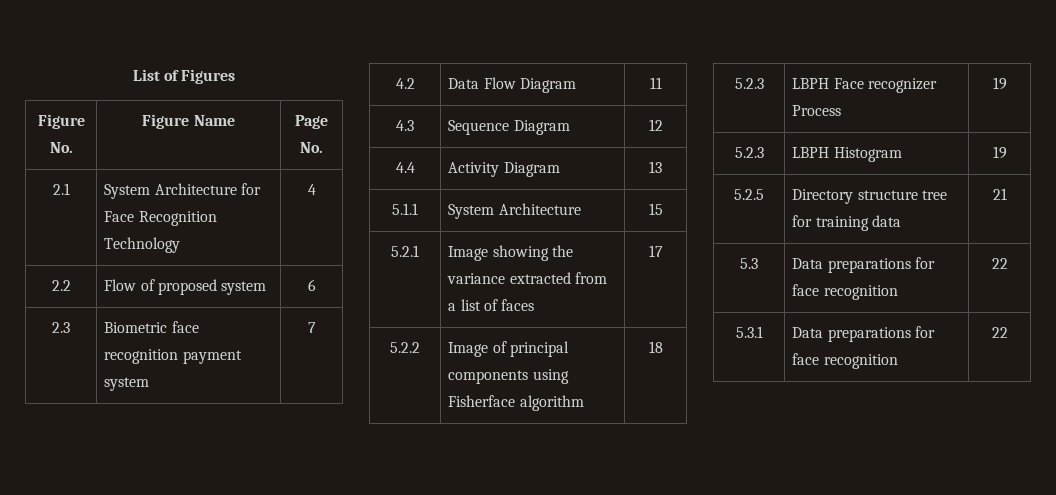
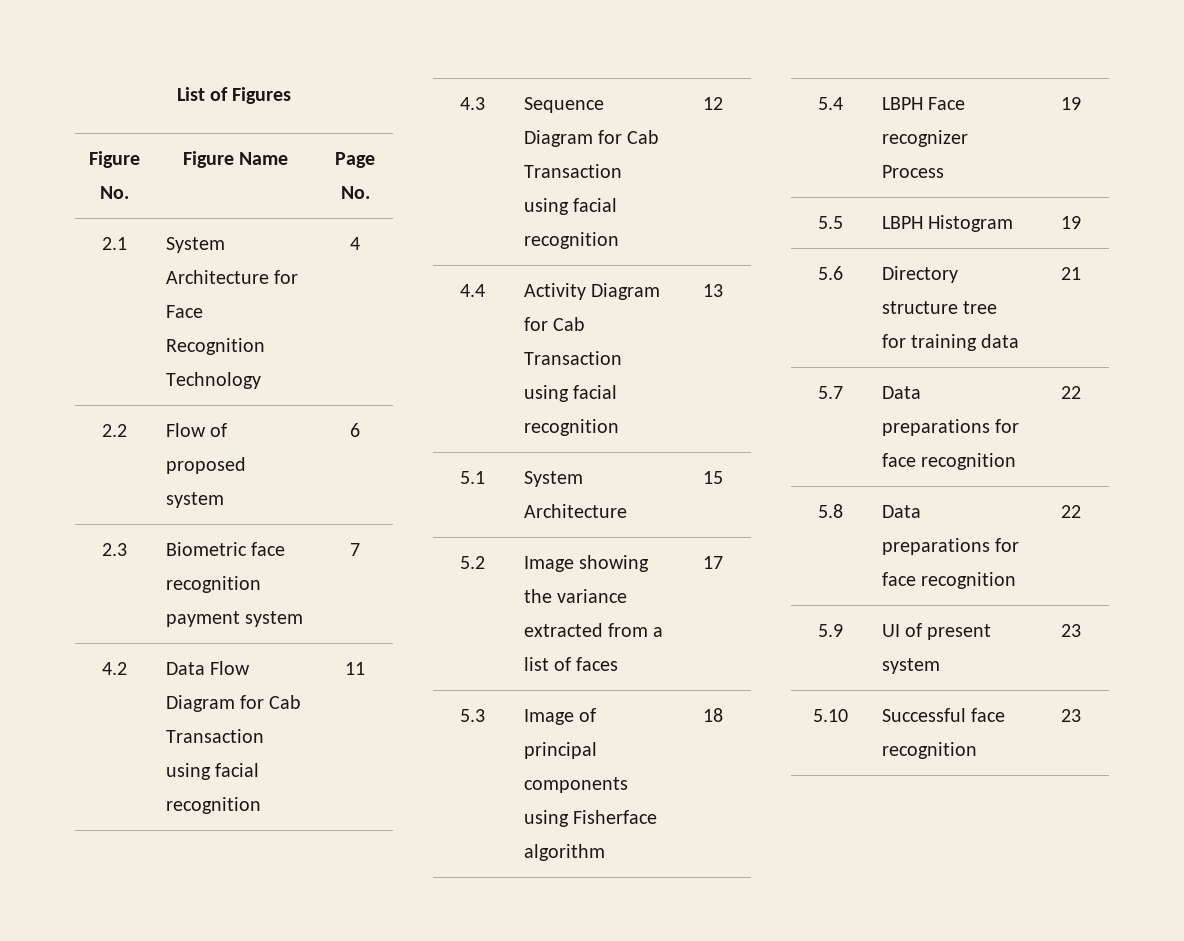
[649,77,662,89] [396,120,414,131] [448,120,570,135] [648,119,663,131] [395,162,415,173] [448,162,560,177] | 11 // 4.3 | Sequence Diagram | 12 // 4.4 | Activity Diagram -> [239,695,302,709] [165,729,264,743] [165,763,259,780] [165,797,261,814] [345,662,365,675] [460,97,485,110] [523,97,604,113] [523,130,660,147] [523,164,622,178] [523,198,617,215] [523,232,619,249] [703,97,723,110] [460,284,485,297] [523,283,660,300] [523,317,585,331] [523,351,622,365] [523,385,617,402] [523,419,619,436] for Cab Transaction using facial recognition | 11 // 4.3 | Sequence Diagram for Cab Transaction using facial recognition | 12 // 4.4 | Activity Diagram for Cab Transaction using facial recognition
[392,203,418,215] 5.1.1 -> [460,471,485,484] 5.1
[391,245,419,257] 5.2.1 -> [460,556,485,569] 5.2
[390,342,420,353] 5.2.2 -> [460,709,485,722] 5.3
[734,78,764,89] 5.2.3 -> [818,97,843,110] 5.4
[734,147,764,158] 5.2.3 -> [818,216,843,229] 5.5
[734,189,764,200] 5.2.5 -> [818,266,843,280] 5.6
[740,258,758,269] [792,257,936,273] [792,284,898,300] [991,258,1008,269] [735,326,763,338] [792,326,936,342] [792,353,898,369] [991,327,1008,338] 5.3 | Data preparations for face recognition | 22 // 5.3.1 | Data preparations for face recognition | 22 -> [818,386,843,399] [881,386,921,399] [881,419,1019,436] [881,453,1016,470] [1061,386,1081,399] [818,504,843,518] [881,505,921,518] [881,538,1019,555] [881,572,1016,589] [1061,505,1081,518] [818,624,843,637] [881,623,992,640] [881,658,940,674] [1061,624,1081,637] [813,709,848,722] [881,708,1005,722] [881,742,977,759] [1061,709,1081,722] 5.7 | Data preparations for face recognition | 22 // 5.8 | Data preparations for face recognition | 22 // 5.9 | UI of present system | 23 // 5.10 | Successful face recognition | 23

